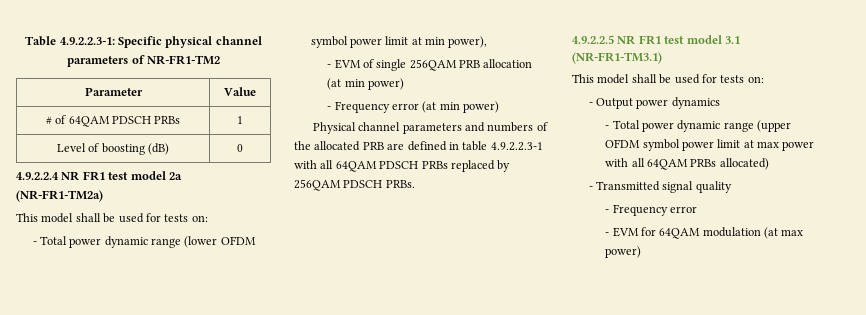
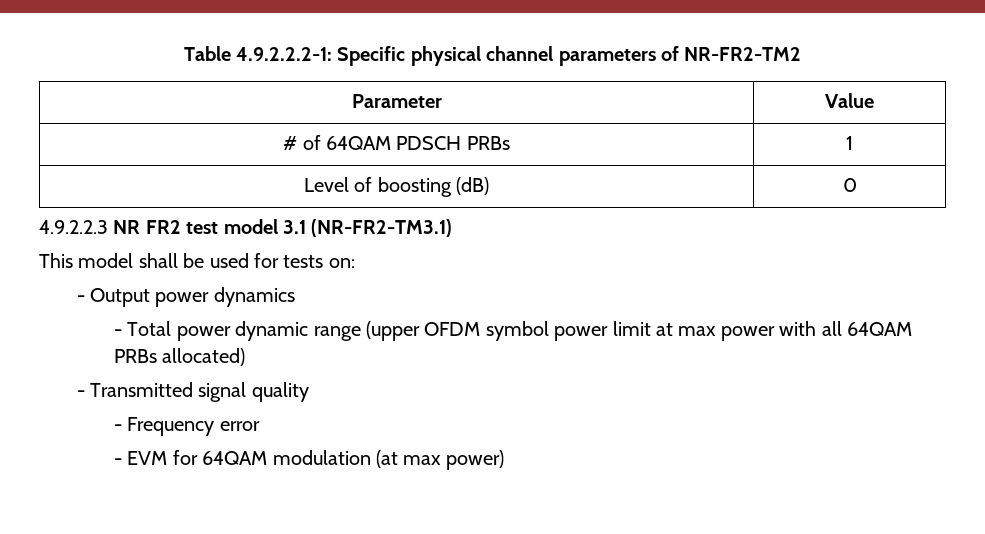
[59,37,115,45] 4.9.2.2.3-1: -> [235,47,332,61] 4.9.2.2.2-1:
[146,55,220,65] NR-FR1-TM2 -> [684,47,802,61] NR-FR2-TM2
[16,171,182,181] [16,190,103,202] [16,213,208,223] [32,236,256,248] [310,36,488,48] [327,59,533,71] [327,78,404,90] [327,101,500,113] [312,122,548,134] [294,141,543,151] [294,160,511,172] [294,179,415,191] [572,35,661,45] 4.9.2.2.4 NR FR1 test model 2a (NR-FR1-TM2a) // This model shall be used for tests on: // - Total power dynamic range (lower OFDM symbol power limit at min power), // - EVM of single 256QAM PRB allocation (at min power) // - Frequency error (at min power) // Physical channel parameters and numbers of the allocated PRB are defined in table 4.9.2.2.3-1 with all 64QAM PDSCH PRBs replaced by 256QAM PDSCH PRBs. // 4.9.2.2.5 NR FR1 -> [39,220,181,234] 4.9.2.2.3 NR FR2
[572,52,662,64] (NR-FR1-TM3.1) -> [311,219,453,237] (NR-FR2-TM3.1)

